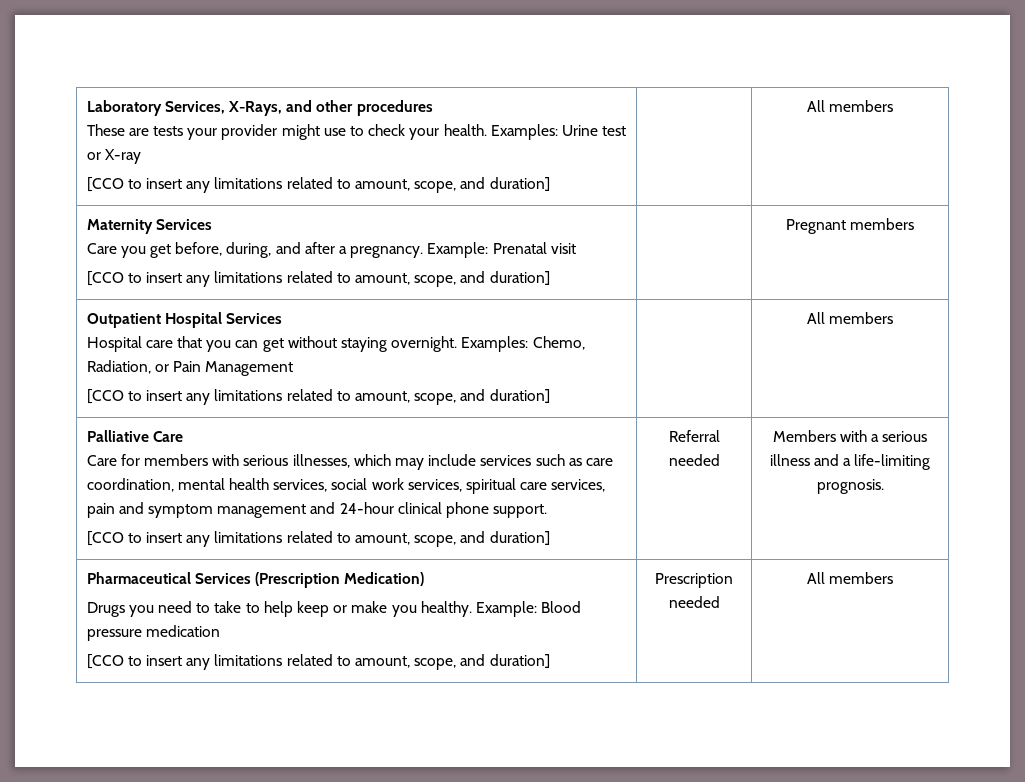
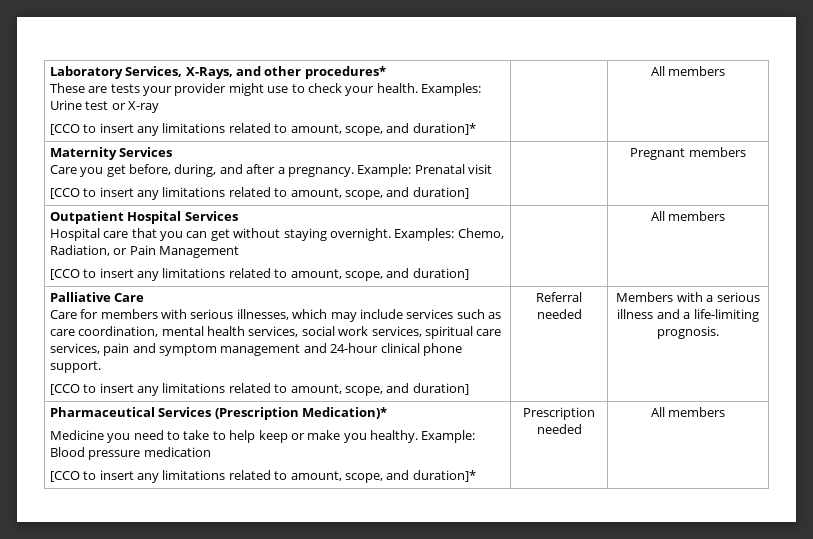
[356,100,433,116] procedures -> [304,66,386,79] procedures*
[489,177,550,191] duration] -> [412,123,476,135] duration]*
[344,572,425,586] [86,602,125,617] Medication) // Drugs -> [302,407,388,419] [49,430,104,440] Medication)* // Medicine
[489,654,550,668] duration] -> [412,470,476,482] duration]*

